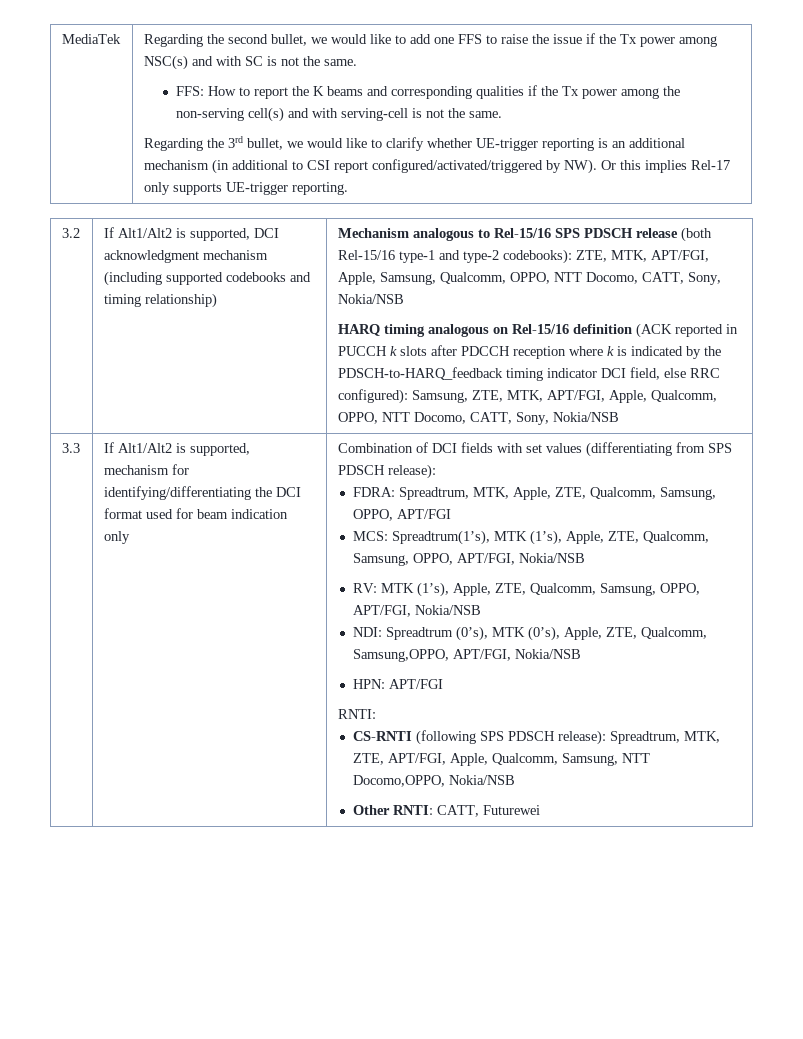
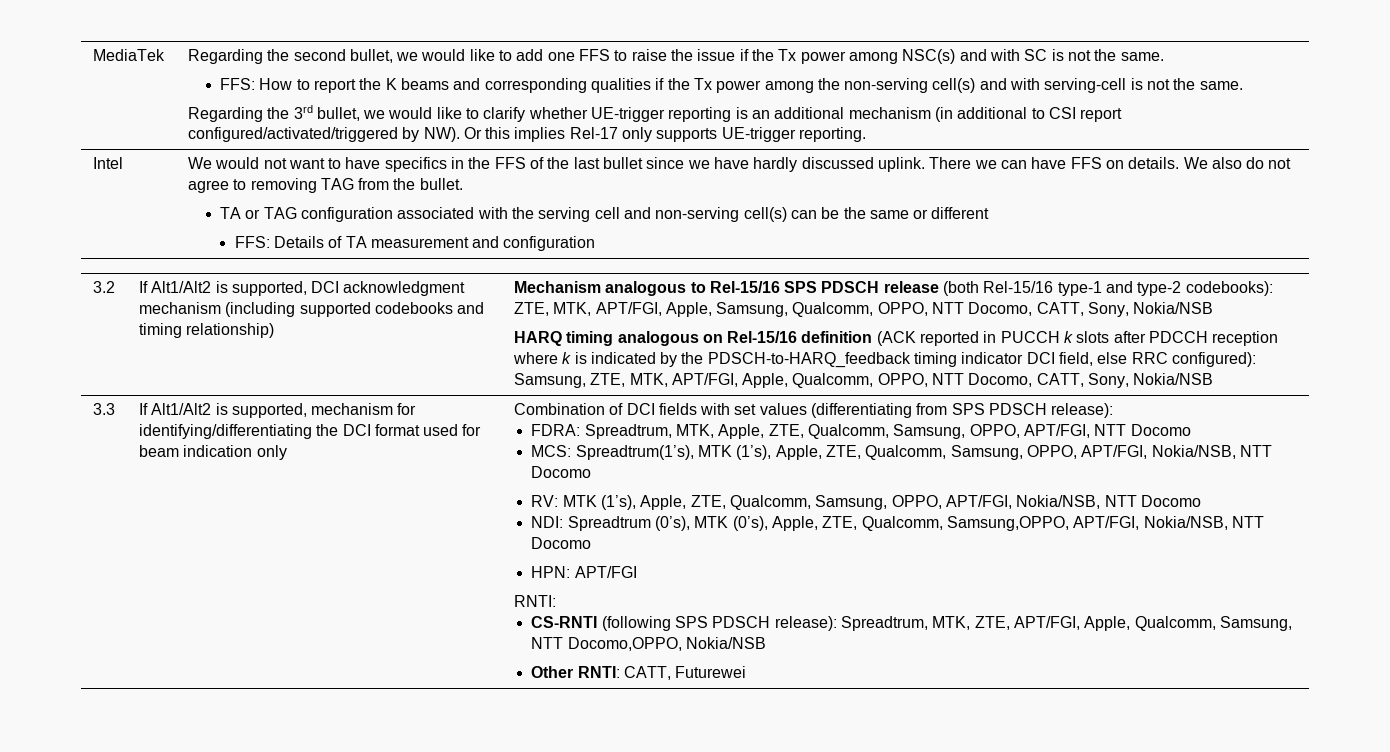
(348, 188) none -> [92,157,123,169] [187,157,1292,172] [187,178,463,193] [220,207,990,222] [234,236,596,251] // Intel | We would not want to have specifics in the FFS of the last bullet since we have hardly discussed uplink. There we can have FFS on details. We also do not agree to removing TAG from the bullet. // TA or TAG configuration associated with the serving cell and non-serving cell(s) can be the same or different // FFS: Details of TA measurement and configuration
[397,509,452,519] APT/FGI -> [1024,424,1191,438] APT/FGI, NTT Docomo
[519,553,586,563] Nokia/NSB -> [1151,445,1273,459] [531,466,592,478] Nokia/NSB, NTT Docomo
[415,605,482,615] Nokia/NSB -> [1016,495,1202,509] Nokia/NSB, NTT Docomo
[515,649,582,659] Nokia/NSB -> [1143,516,1265,530] [531,537,592,549] Nokia/NSB, NTT Docomo

